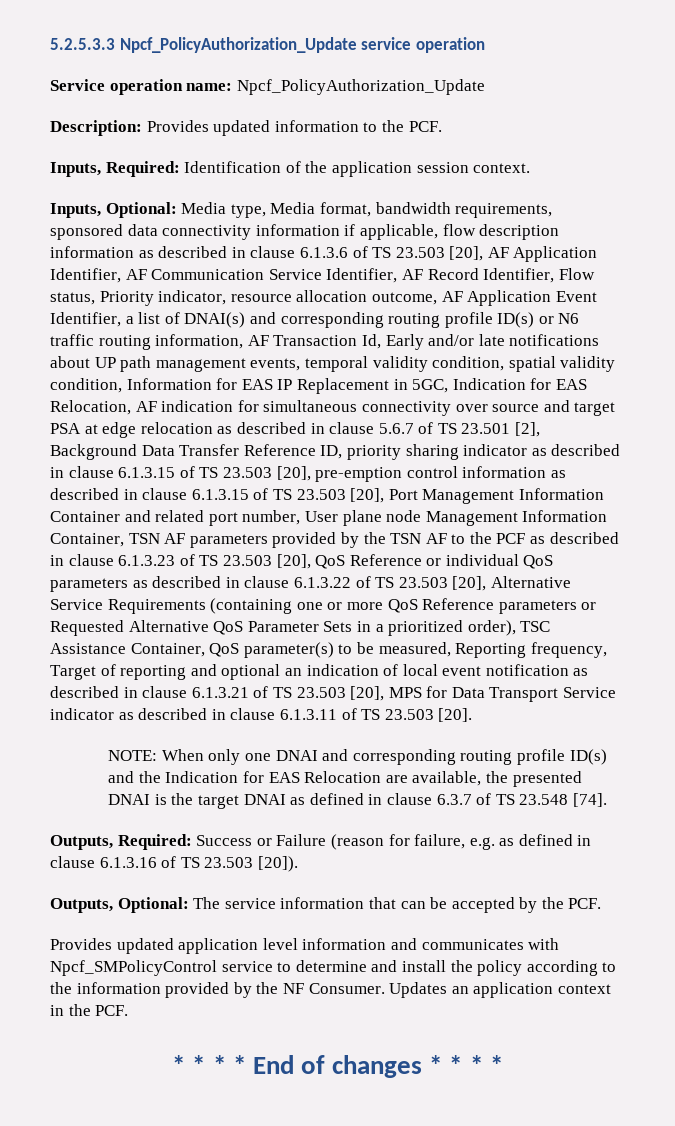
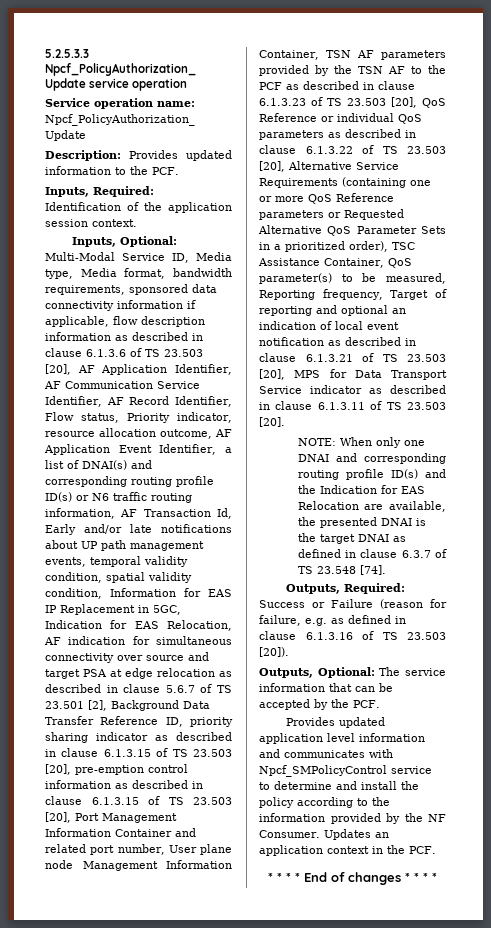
(177, 210) none -> [45,252,189,263] Multi-Modal Service ID,

